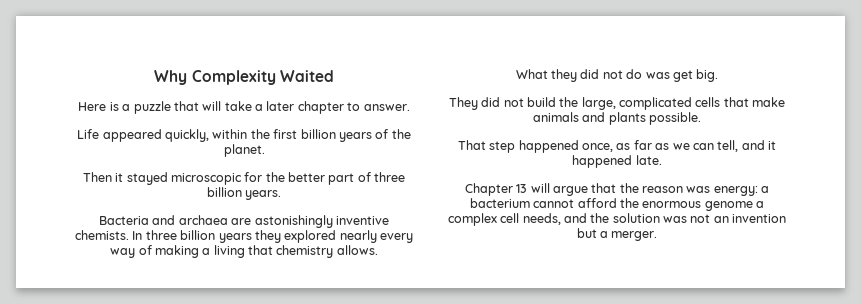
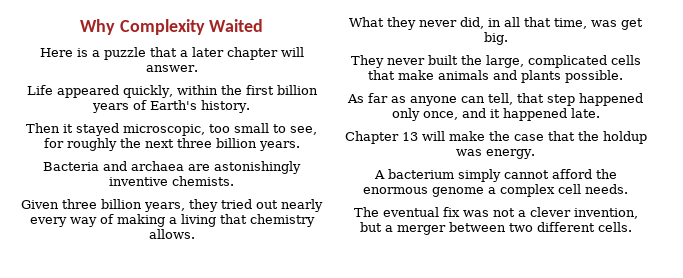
[202,101,252,111] will take -> (177, 52) none
[347,102,361,111] to -> [280,47,304,57] will
[391,129,411,139] [223,144,265,157] the planet. -> [150,100,251,113] Earth's history.
[170,172,371,185] microscopic for the better part of -> [123,123,317,136] [43,138,174,151] microscopic, too small to see, for roughly the next
[132,230,337,243] In three billion years they explored -> [21,199,278,212] // Given three billion years, they tried out
[580,69,643,79] did not do -> [419,17,587,29] never did, in all that time,
[481,97,556,107] did not build -> [386,55,458,65] never built
[457,140,739,153] That step happened once, as far as we can tell, -> [347,93,643,106] [391,108,458,121] As far as anyone can tell, that step happened only once,
[552,183,770,196] [469,198,530,208] argue that the reason was energy: a bacterium -> [448,131,647,144] [456,149,536,159] [373,169,501,182] make the case that the holdup was energy. // A bacterium simply
[522,213,787,225] [576,228,658,241] needs, and the solution was not an invention but a merger. -> [585,184,628,194] [353,207,638,219] [359,222,632,235] needs. // The eventual fix was not a clever invention, but a merger between two different cells.

